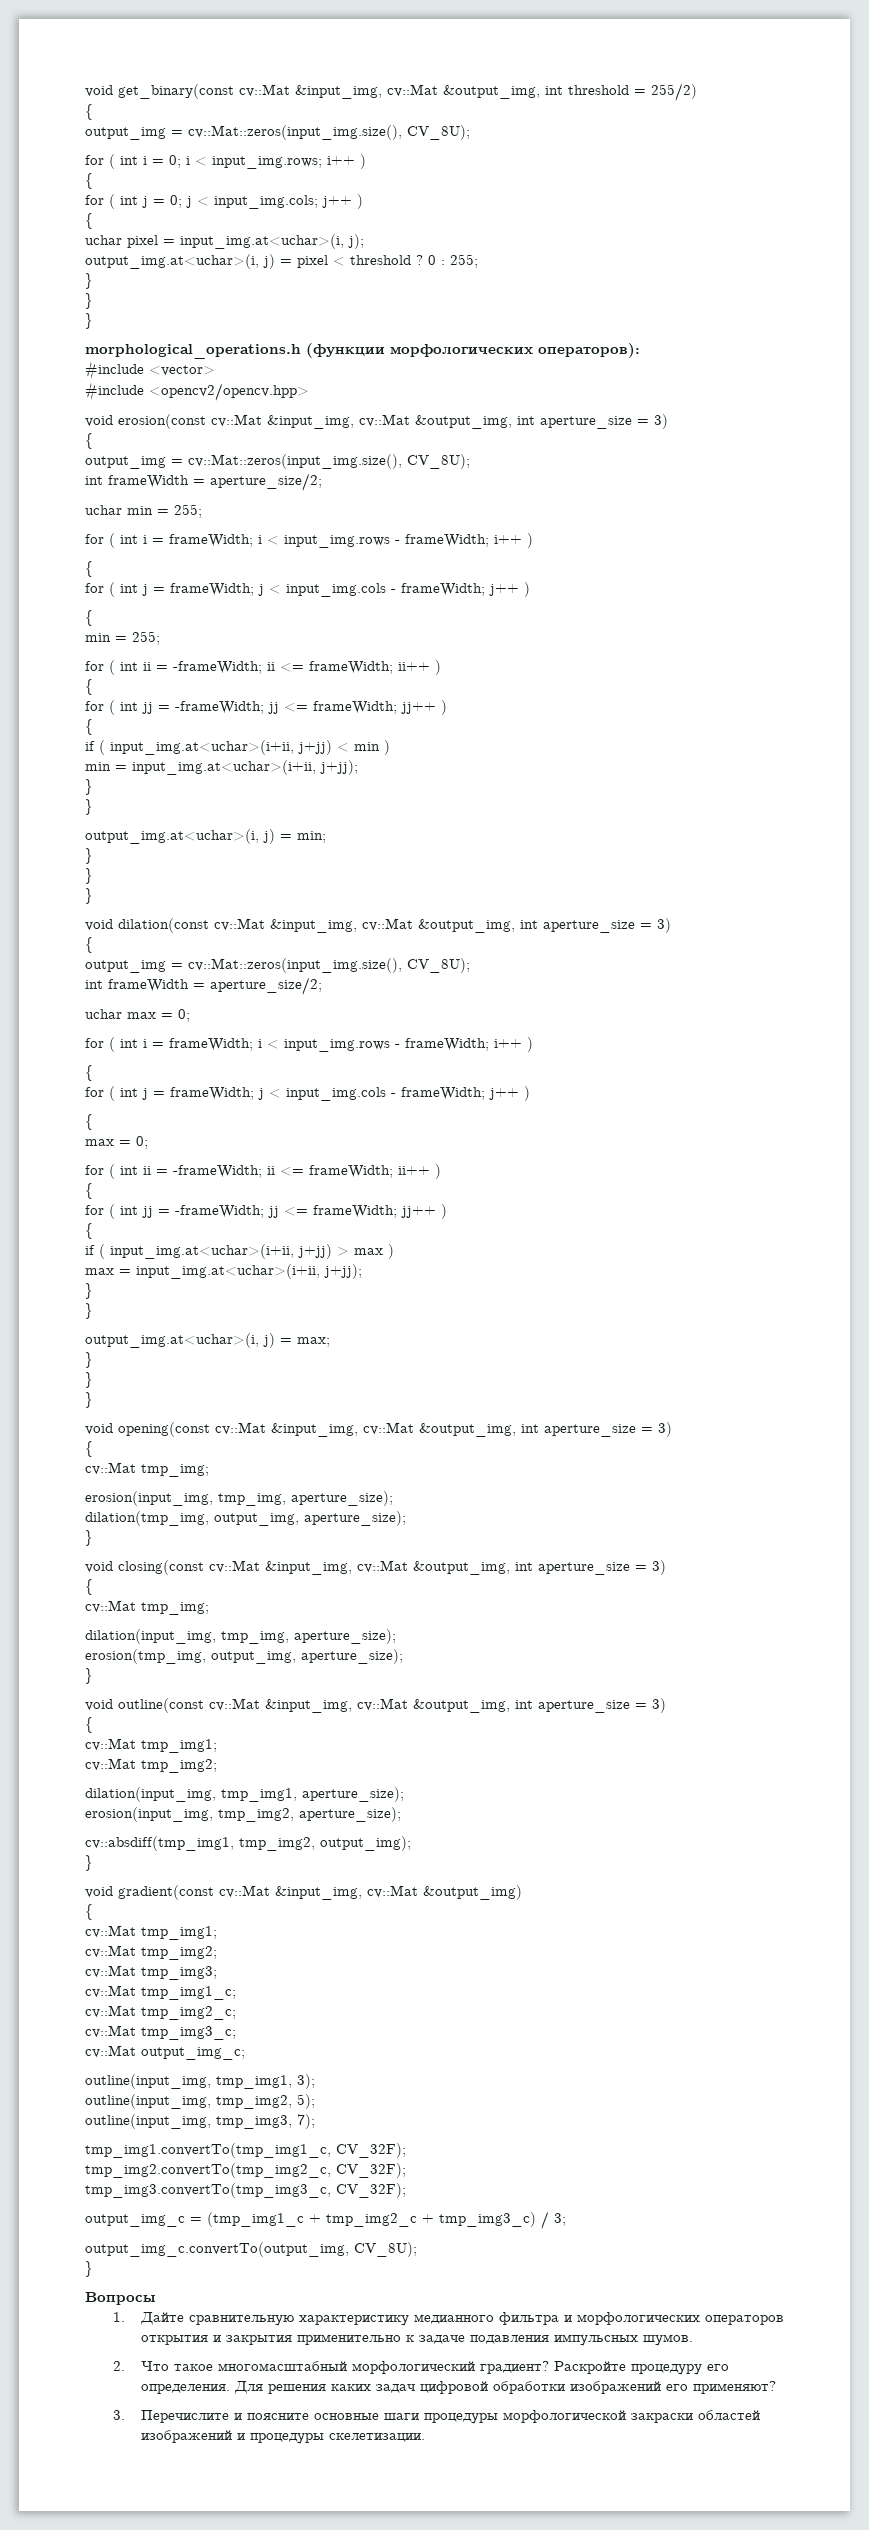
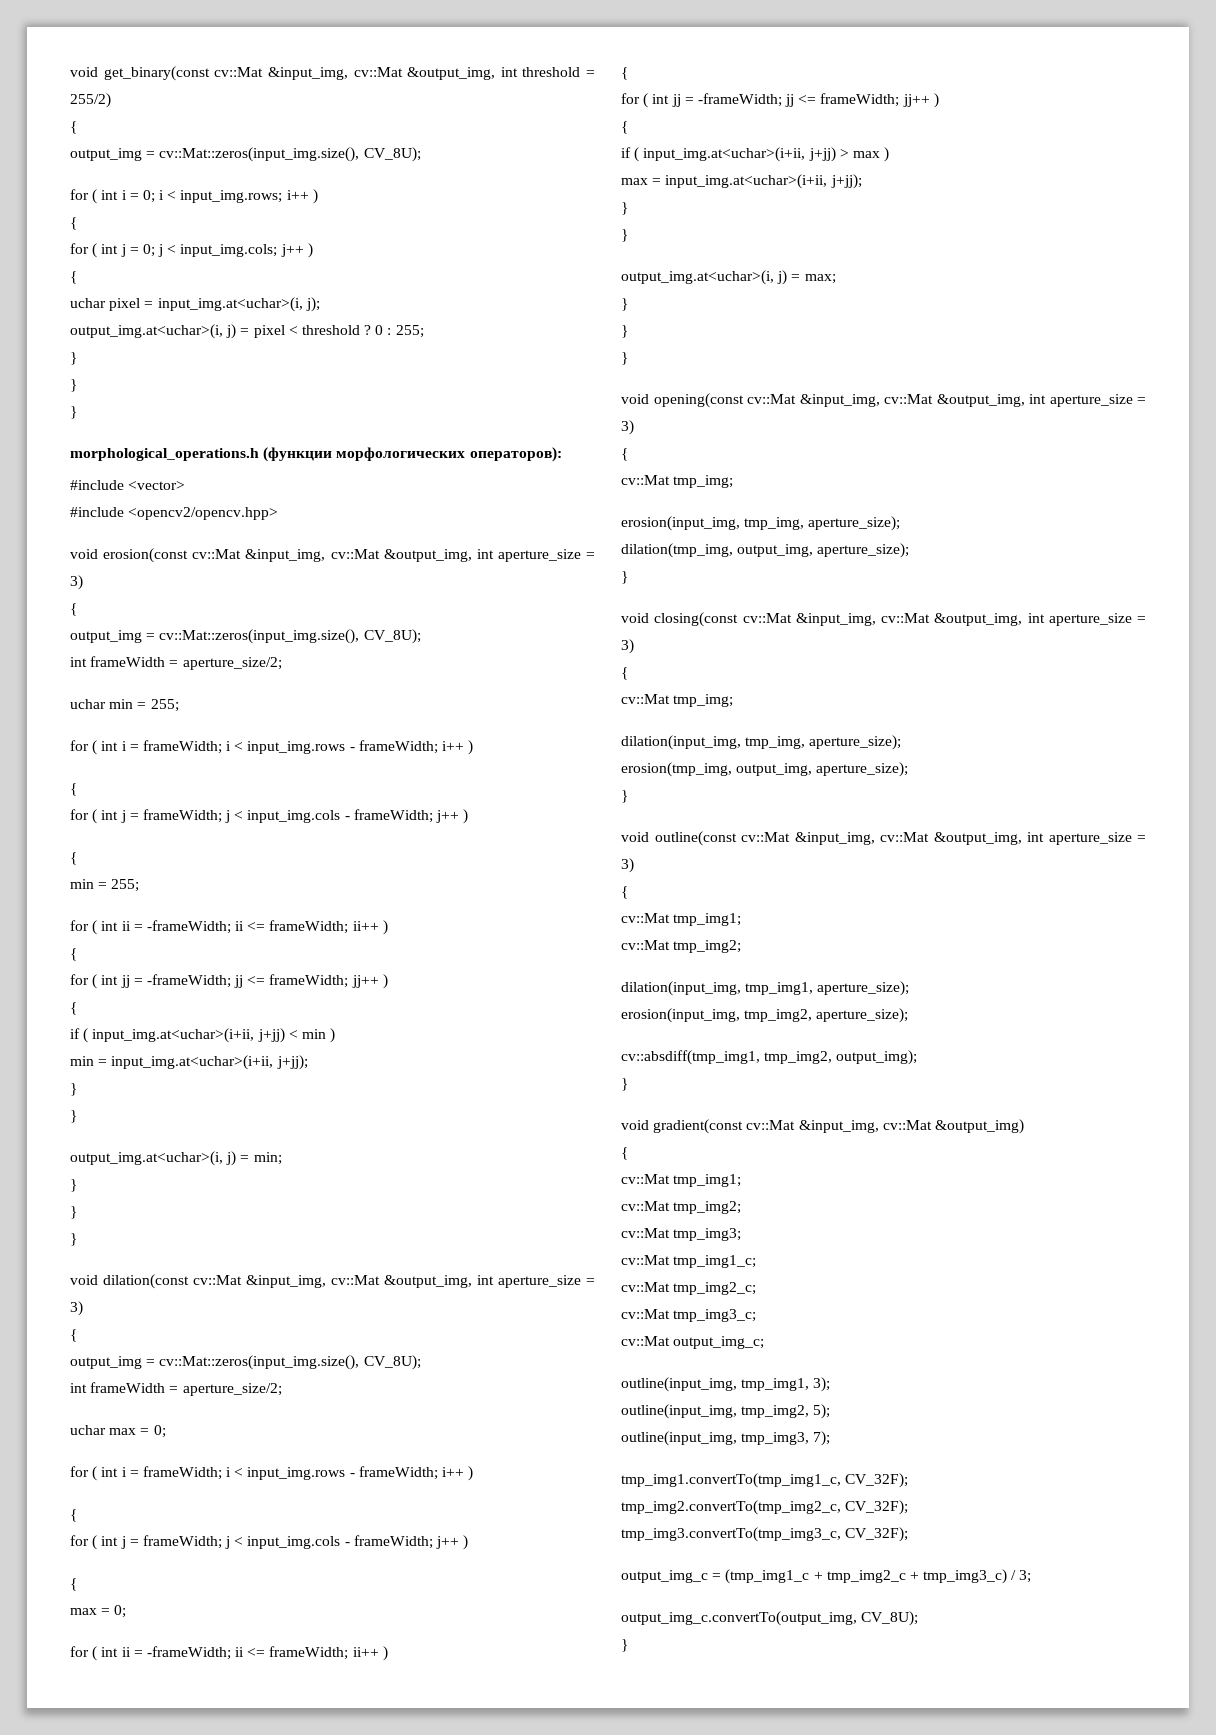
[85,2292,155,2305] [113,2312,785,2326] [141,2334,694,2346] [113,2361,730,2375] [141,2381,777,2394] [113,2410,761,2424] [141,2430,426,2444] // Вопросы // 1. Дайте сравнительную характеристику медианного фильтра и морфологических операторов открытия и закрытия применительно к задаче подавления импульсных шумов. // 2. Что такое многомасштабный морфологический градиент? Раскройте процедуру его определения. Для решения каких задач цифровой обработки изображений его применяют? // 3. Перечислите и поясните основные шаги процедуры морфологической закраски областей изображений и процедуры скелетизации. -> (628, 1645) none

